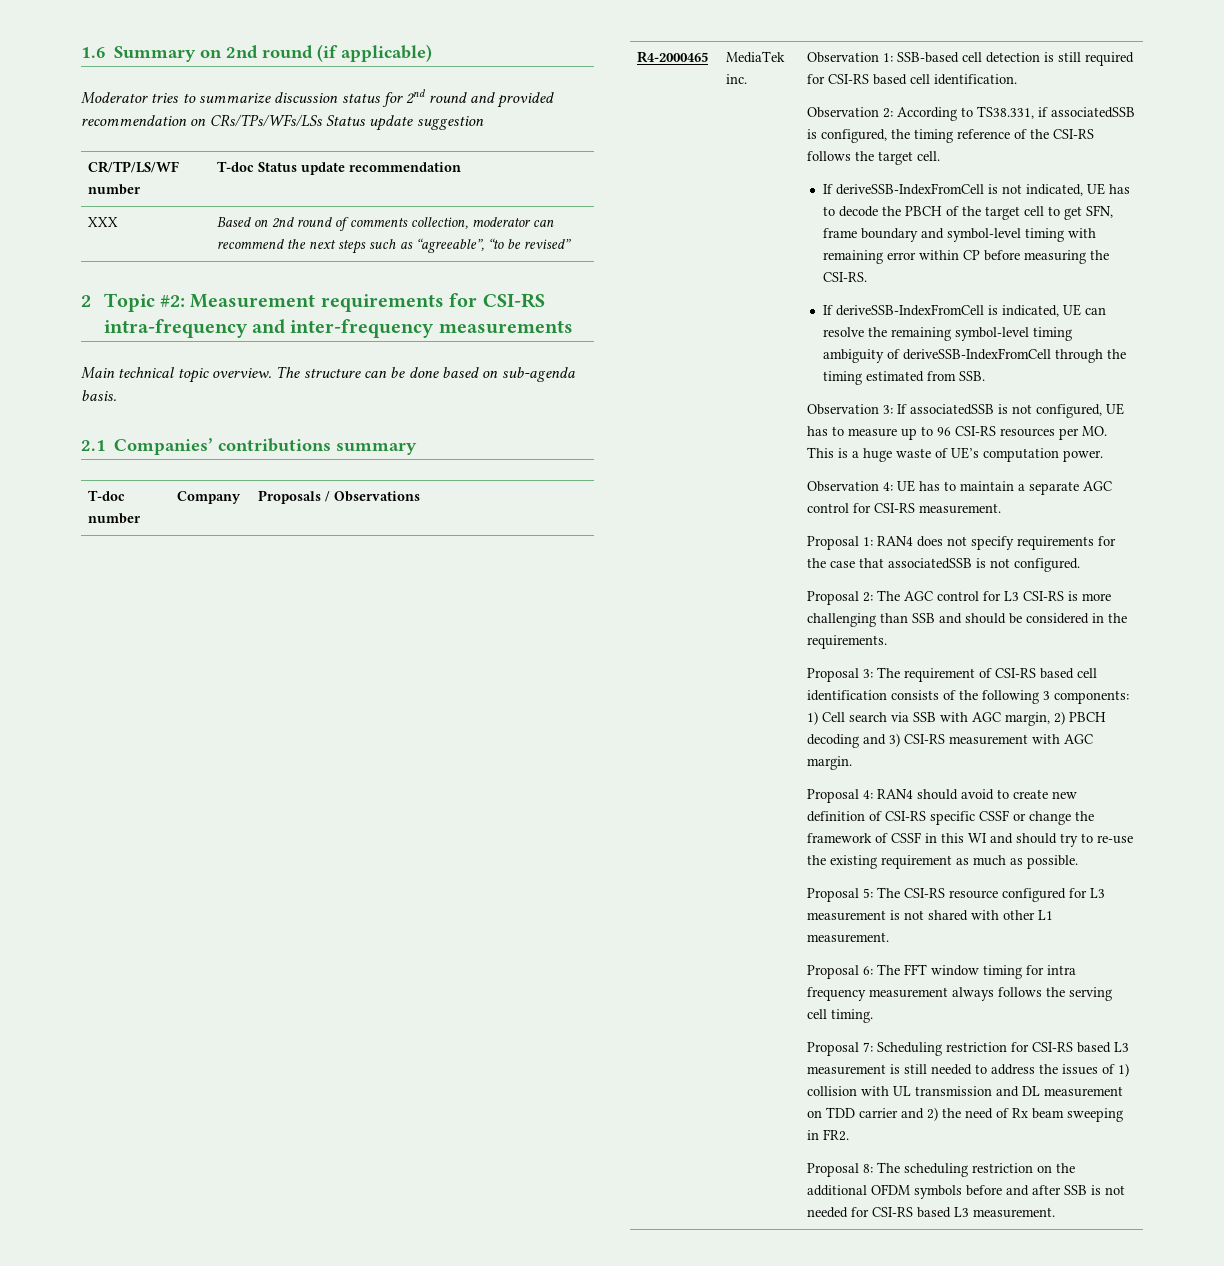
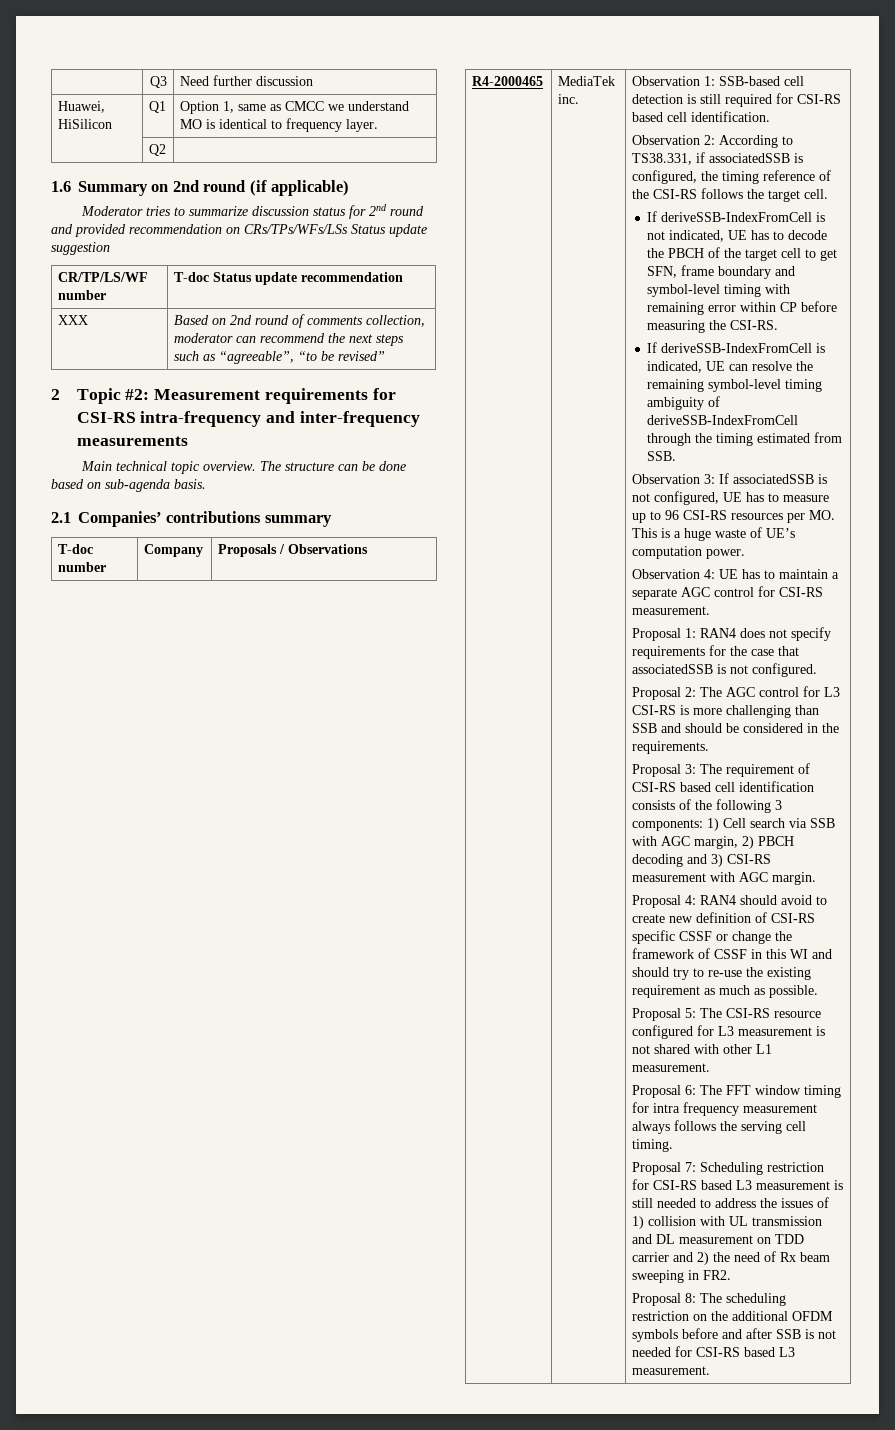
(81, 52) none -> [149,76,167,88] [179,75,313,86] [57,101,105,113] [57,119,112,129] [148,101,166,113] [179,101,409,114] [179,118,378,132] [148,144,166,156] | Q3 | Need further discussion // Huawei, HiSilicon | Q1 | Option 1, same as CMCC we understand MO is identical to frequency layer. // | Q2 | //

